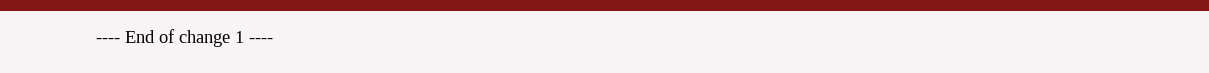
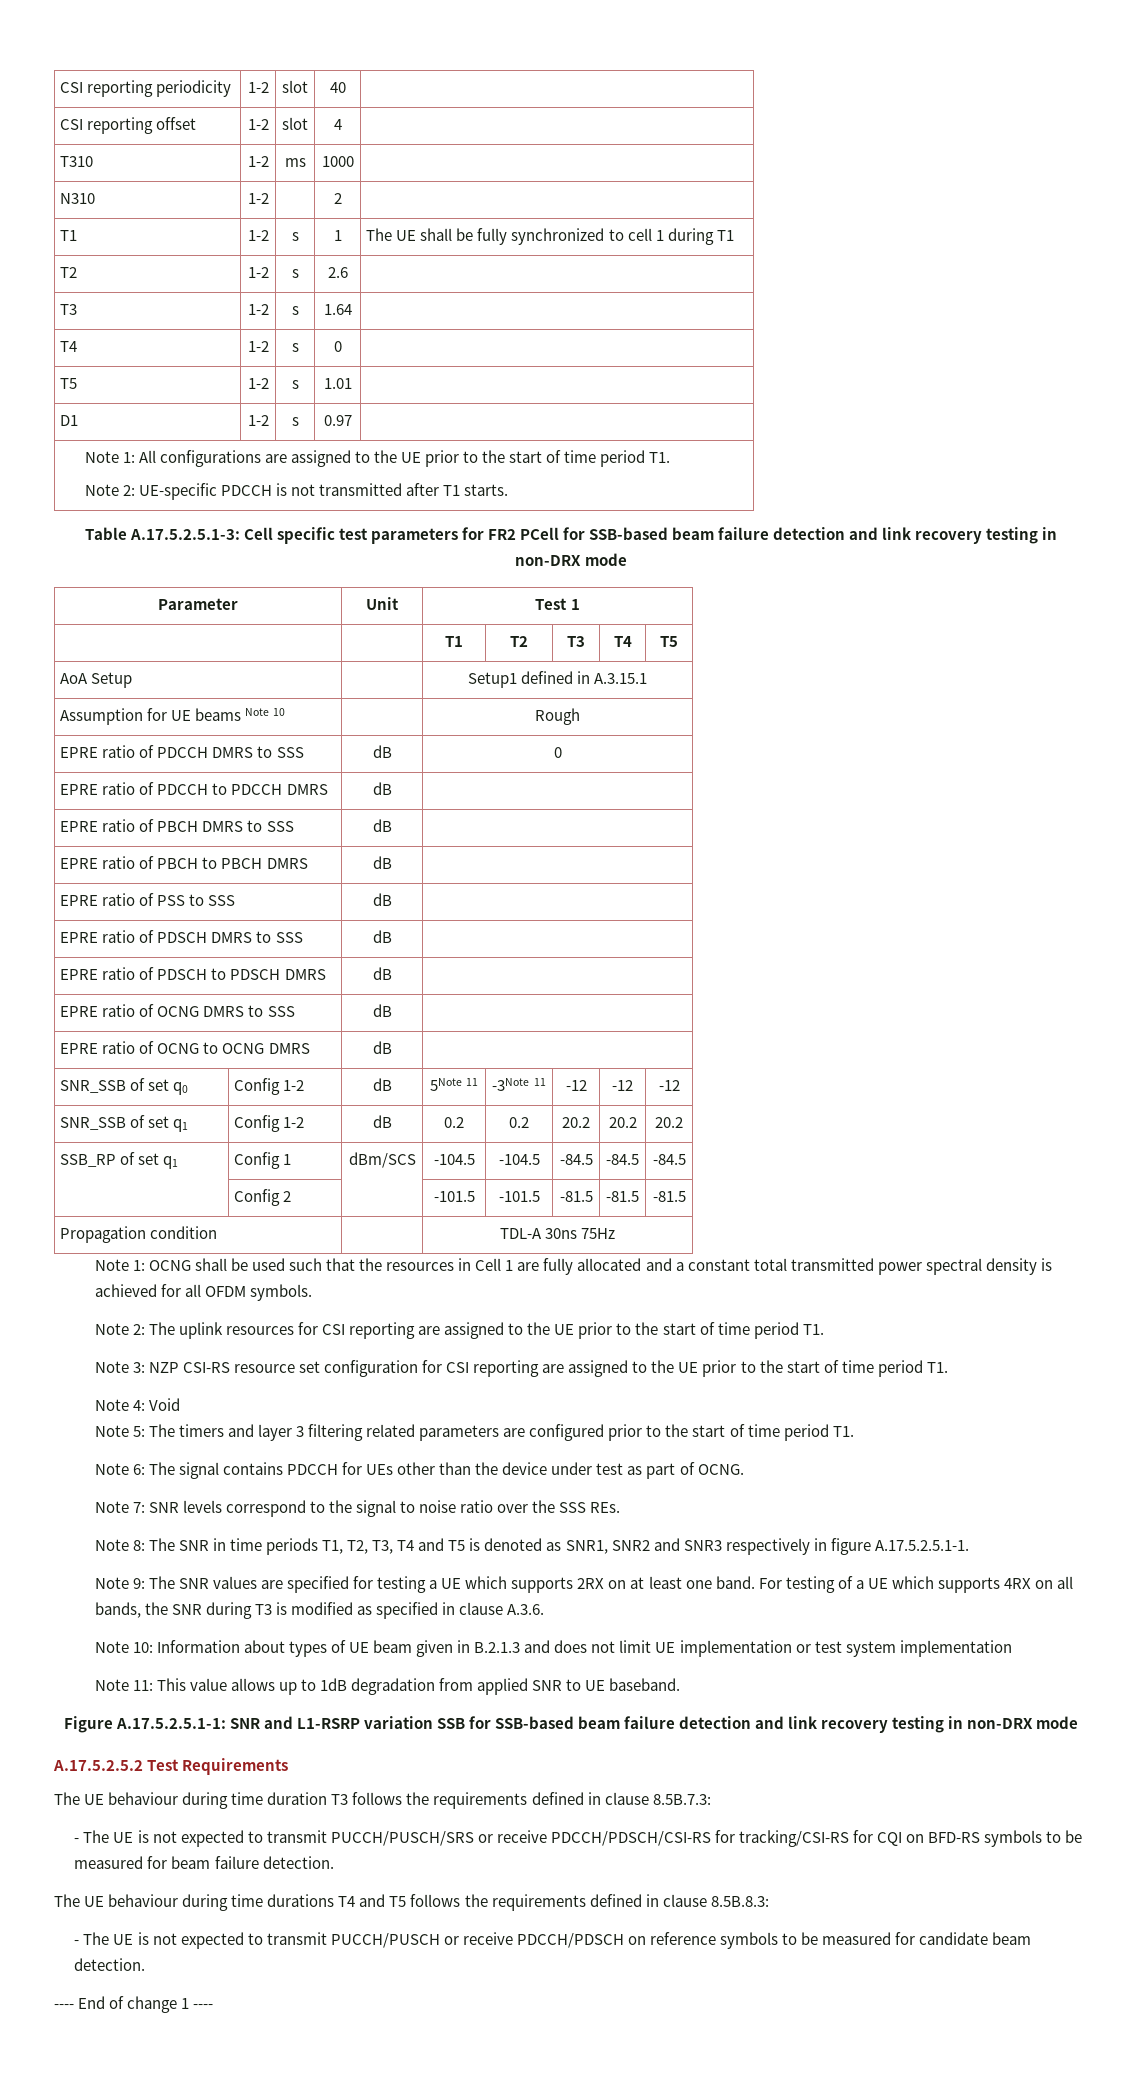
(96, 40) none -> [60,80,232,97] [247,82,269,93] [282,80,308,93] [329,82,346,93] [60,117,197,134] [247,119,269,130] [282,117,308,130] [333,119,342,130] [60,156,94,167] [247,156,269,167] [284,158,306,167] [321,156,354,167] [60,193,96,204] [247,193,269,204] [333,193,342,204] [60,230,78,241] [247,230,269,241] [291,232,299,241] [333,230,342,241] [366,228,734,245] [60,267,78,278] [247,267,269,278] [291,269,299,278] [327,267,348,278] [60,304,78,315] [247,304,269,315] [291,306,299,315] [323,304,352,315] [60,341,78,352] [247,341,269,352] [291,343,299,352] [333,341,342,352] [60,378,78,389] [247,378,269,389] [291,380,299,389] [323,378,352,389] [60,415,79,426] [247,415,269,426] [291,417,299,426] [323,415,352,426] [84,450,671,467] [84,483,509,500] [84,527,1058,544] [515,553,627,566] [158,598,238,610] [366,597,399,610] [535,598,580,610] [445,636,463,647] [510,636,528,647] [567,636,585,647] [613,636,632,647] [660,636,678,647] [60,672,133,688] [467,671,648,688] [60,708,286,725] [535,708,580,725] [60,745,304,758] [372,745,392,758] [553,747,562,758] [60,782,328,795] [372,782,392,795] [60,819,294,832] [372,819,392,832] [60,856,308,869] [372,856,392,869] [60,893,236,906] [372,893,392,906] [60,930,303,943] [372,930,392,943] [60,967,326,980] [372,967,392,980] [60,1004,295,1017] [372,1004,392,1017] [60,1041,310,1054] [372,1041,392,1054] [60,1078,189,1095] [234,1078,305,1095] [372,1078,392,1091] [429,1078,479,1091] [492,1078,546,1091] [565,1080,587,1091] [612,1080,633,1091] [658,1080,680,1091] [60,1115,189,1132] [234,1115,305,1132] [372,1115,392,1128] [444,1117,464,1128] [509,1117,529,1128] [562,1117,590,1128] [608,1117,637,1128] [655,1117,683,1128] [60,1152,179,1169] [234,1152,292,1169] [348,1152,416,1168] [433,1154,475,1165] [498,1154,540,1165] [559,1154,593,1165] [606,1154,639,1165] [652,1154,686,1165] [234,1189,292,1206] [433,1191,475,1202] [498,1191,540,1202] [559,1191,593,1202] [606,1191,639,1202] [652,1191,686,1202] [60,1226,218,1243] [499,1228,616,1239] [94,1258,1052,1275] [94,1284,312,1301] [94,1322,824,1339] [94,1360,948,1377] [94,1398,180,1411] [94,1424,854,1441] [94,1462,744,1479] [94,1500,621,1517] [94,1538,969,1555] [94,1576,1074,1593] [94,1602,545,1619] [94,1640,1012,1657] [94,1678,681,1695] [63,1716,1079,1733] [53,1758,289,1775] [54,1792,711,1809] [74,1830,1083,1847] [74,1856,334,1869] [54,1894,769,1911] [74,1932,1032,1949] [74,1958,146,1971] CSI reporting periodicity | 1-2 | slot | 40 | // CSI reporting offset | 1-2 | slot | 4 | // T310 | 1-2 | ms | 1000 | // N310 | 1-2 | | 2 | // T1 | 1-2 | s | 1 | The UE shall be fully synchronized to cell 1 during T1 // T2 | 1-2 | s | 2.6 | // T3 | 1-2 | s | 1.64 | // T4 | 1-2 | s | 0 | // T5 | 1-2 | s | 1.01 | // D1 | 1-2 | s | 0.97 | // Note 1: All configurations are assigned to the UE prior to the start of time period T1. // Note 2: UE-specific PDCCH is not transmitted after T1 starts. // Table A.17.5.2.5.1-3: Cell specific test parameters for FR2 PCell for SSB-based beam failure detection and link recovery testing in non-DRX mode // Parameter | Unit | Test 1 // | | T1 | T2 | T3 | T4 | T5 // AoA Setup | | Setup1 defined in A.3.15.1 // Assumption for UE beams Note 10 | | Rough // EPRE ratio of PDCCH DMRS to SSS | dB | 0 // EPRE ratio of PDCCH to PDCCH DMRS | dB | // EPRE ratio of PBCH DMRS to SSS | dB | // EPRE ratio of PBCH to PBCH DMRS | dB | // EPRE ratio of PSS to SSS | dB | // EPRE ratio of PDSCH DMRS to SSS | dB | // EPRE ratio of PDSCH to PDSCH DMRS | dB | // EPRE ratio of OCNG DMRS to SSS | dB | // EPRE ratio of OCNG to OCNG DMRS | dB | // SNR_SSB of set q0 | Config 1-2 | dB | 5Note 11 | -3Note 11 | -12 | -12 | -12 // SNR_SSB of set q1 | Config 1-2 | dB | 0.2 | 0.2 | 20.2 | 20.2 | 20.2 // SSB_RP of set q1 | Config 1 | dBm/SCS | -104.5 | -104.5 | -84.5 | -84.5 | -84.5 // | Config 2 | | -101.5 | -101.5 | -81.5 | -81.5 | -81.5 // Propagation condition | | TDL-A 30ns 75Hz // Note 1: OCNG shall be used such that the resources in Cell 1 are fully allocated and a constant total transmitted power spectral density is achieved for all OFDM symbols. // Note 2: The uplink resources for CSI reporting are assigned to the UE prior to the start of time period T1. // Note 3: NZP CSI-RS resource set configuration for CSI reporting are assigned to the UE prior to the start of time period T1. // Note 4: Void // Note 5: The timers and layer 3 filtering related parameters are configured prior to the start of time period T1. // Note 6: The signal contains PDCCH for UEs other than the device under test as part of OCNG. // Note 7: SNR levels correspond to the signal to noise ratio over the SSS REs. // Note 8: The SNR in time periods T1, T2, T3, T4 and T5 is denoted as SNR1, SNR2 and SNR3 respectively in figure A.17.5.2.5.1-1. // Note 9: The SNR values are specified for testing a UE which supports 2RX on at least one band. For testing of a UE which supports 4RX on all bands, the SNR during T3 is modified as specified in clause A.3.6. // Note 10: Information about types of UE beam given in B.2.1.3 and does not limit UE implementation or test system implementation // Note 11: This value allows up to 1dB degradation from applied SNR to UE baseband. // Figure A.17.5.2.5.1-1: SNR and L1-RSRP variation SSB for SSB-based beam failure detection and link recovery testing in non-DRX mode // A.17.5.2.5.2 Test Requirements // The UE behaviour during time duration T3 follows the requirements defined in clause 8.5B.7.3: // - The UE is not expected to transmit PUCCH/PUSCH/SRS or receive PDCCH/PDSCH/CSI-RS for tracking/CSI-RS for CQI on BFD-RS symbols to be measured for beam failure detection. // The UE behaviour during time durations T4 and T5 follows the requirements defined in clause 8.5B.8.3: // - The UE is not expected to transmit PUCCH/PUSCH or receive PDCCH/PDSCH on reference symbols to be measured for candidate beam detection. //

